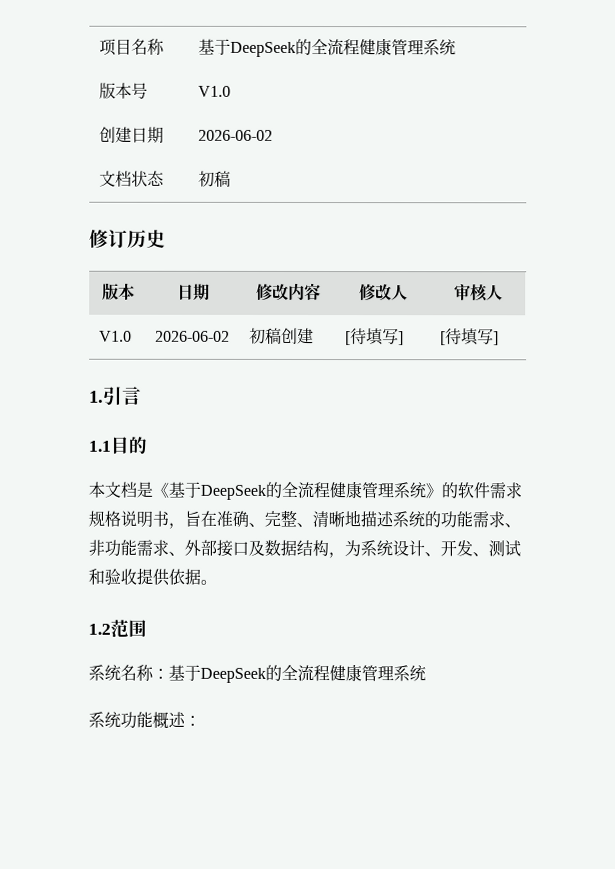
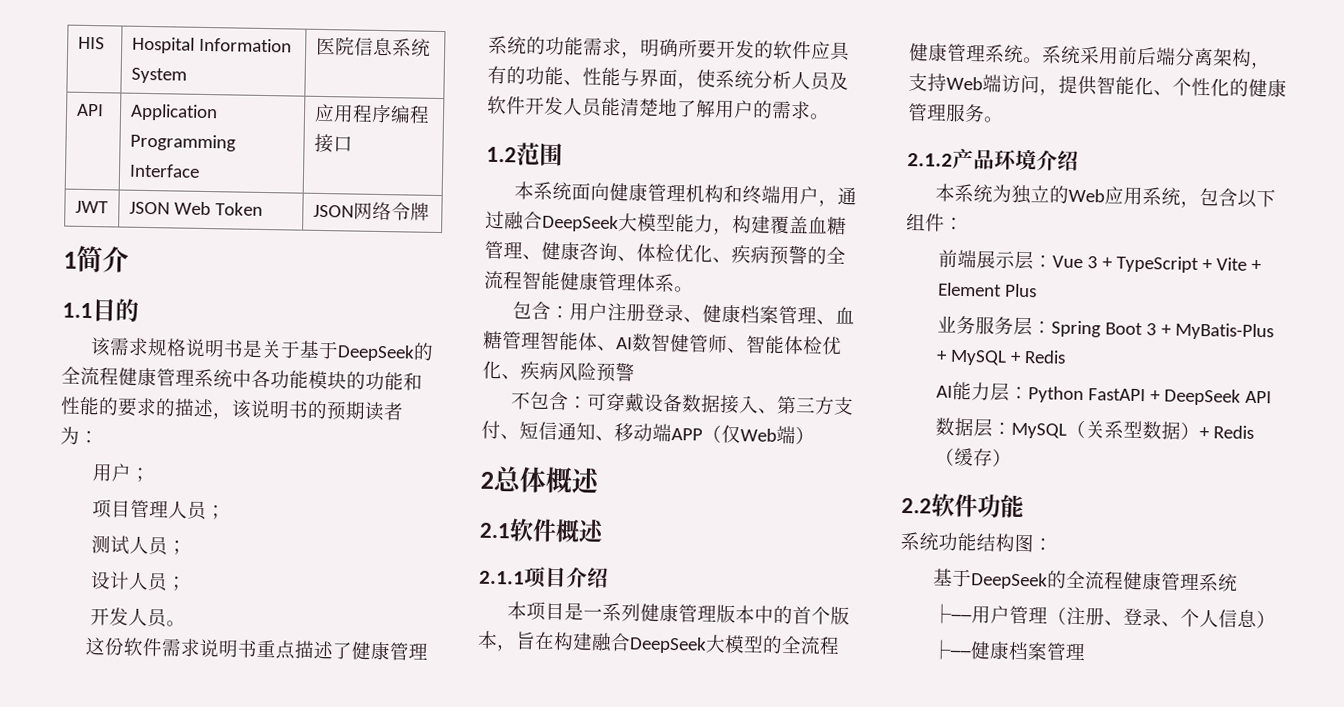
[98,38,165,56] [197,38,456,57] [98,82,148,99] [197,85,231,97] [98,126,164,143] [197,129,273,141] [98,170,165,187] [197,170,231,187] [89,229,166,248] [101,282,135,300] [176,283,210,301] [255,282,321,301] [359,283,408,302] [454,284,503,302] [98,330,132,342] [154,330,230,342] [248,327,314,345] [344,328,404,346] [439,328,499,346] [89,386,142,406] [88,436,147,454] [88,481,522,500] [88,509,521,529] [88,539,521,559] [88,567,217,586] [88,619,147,638] [88,664,426,683] [88,711,201,729] 项目名称 | 基于DeepSeek的全流程健康管理系统 // 版本号 | V1.0 // 创建日期 | 2026-06-02 // 文档状态 | 初稿 // 修订历史 // 版本 | 日期 | 修改内容 | 修改人 | 审核人 // V1.0 | 2026-06-02 | 初稿创建 | [待填写] | [待填写] // 1.引言 // 1.1目的 // 本文档是《基于DeepSeek的全流程健康管理系统》的软件需求规格说明书，旨在准确、完整、清晰地描述系统的功能需求、非功能需求、外部接口及数据结构，为系统设计、开发、测试和验收提供依据。 // 1.2范围 // 系统名称：基于DeepSeek的全流程健康管理系统 // 系统功能概述： -> [77,36,105,50] [131,36,292,54] [130,67,187,84] [315,36,431,57] [75,103,104,117] [129,103,218,122] [129,133,236,152] [128,163,200,178] [313,103,430,124] [313,133,353,154] [74,200,109,214] [128,201,263,216] [312,201,430,221] [63,245,129,273] [62,298,139,322] [89,337,434,362] [61,366,423,391] [60,396,404,422] [60,426,99,445] [91,463,150,483] [91,499,226,521] [90,535,187,556] [89,571,187,592] [89,607,186,628] [84,637,429,661] [488,35,851,62] [487,65,849,91] [487,95,830,120] [486,142,563,167] [513,181,857,207] [485,210,847,236] [484,240,846,265] [484,270,694,293] [511,301,855,325] [483,330,842,355] [482,360,635,383] [510,391,854,416] [481,420,815,445] [480,465,601,494] [479,518,605,543] [479,566,609,588] [506,601,850,626] [477,630,840,655] [909,43,1271,70] [908,73,1287,98] [908,103,1004,123] [907,148,1079,171] [934,183,1276,209] [906,212,964,232] [937,249,1262,273] [937,282,1037,298] [936,315,1274,341] [935,349,1066,366] [935,381,1272,406] [934,417,1254,441] [934,447,1012,467] [901,493,1024,519] [900,531,1053,553] [932,568,1238,592] [931,603,1276,629] [930,639,1086,661] HIS | Hospital Information System | 医院信息系统 // API | Application Programming Interface | 应用程序编程接口 // JWT | JSON Web Token | JSON网络令牌 // 1简介 // 1.1目的 // 该需求规格说明书是关于基于DeepSeek的全流程健康管理系统中各功能模块的功能和性能的要求的描述，该说明书的预期读者为： // 用户； // 项目管理人员； // 测试人员； // 设计人员； // 开发人员。 // 这份软件需求说明书重点描述了健康管理系统的功能需求，明确所要开发的软件应具有的功能、性能与界面，使系统分析人员及软件开发人员能清楚地了解用户的需求。 // 1.2范围 // 本系统面向健康管理机构和终端用户，通过融合DeepSeek大模型能力，构建覆盖血糖管理、健康咨询、体检优化、疾病预警的全流程智能健康管理体系。 // 包含：用户注册登录、健康档案管理、血糖管理智能体、AI数智健管师、智能体检优化、疾病风险预警 // 不包含：可穿戴设备数据接入、第三方支付、短信通知、移动端APP（仅Web端） // 2总体概述 // 2.1软件概述 // 2.1.1项目介绍 // 本项目是一系列健康管理版本中的首个版本，旨在构建融合DeepSeek大模型的全流程健康管理系统。系统采用前后端分离架构，支持Web端访问，提供智能化、个性化的健康管理服务。 // 2.1.2产品环境介绍 // 本系统为独立的Web应用系统，包含以下组件： // 前端展示层：Vue 3 + TypeScript + Vite + Element Plus // 业务服务层：Spring Boot 3 + MyBatis-Plus + MySQL + Redis // AI能力层：Python FastAPI + DeepSeek API // 数据层：MySQL（关系型数据）+ Redis（缓存） // 2.2软件功能 // 系统功能结构图： // 基于DeepSeek的全流程健康管理系统 // ├──用户管理（注册、登录、个人信息） // ├──健康档案管理

